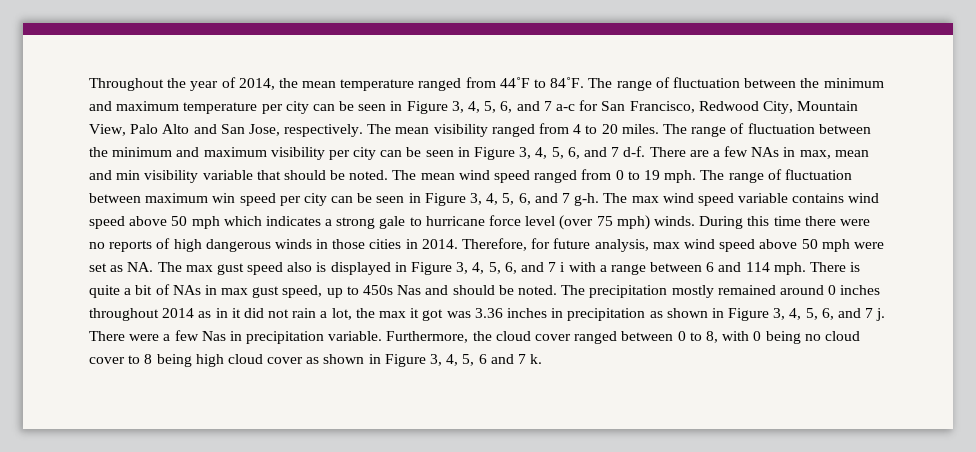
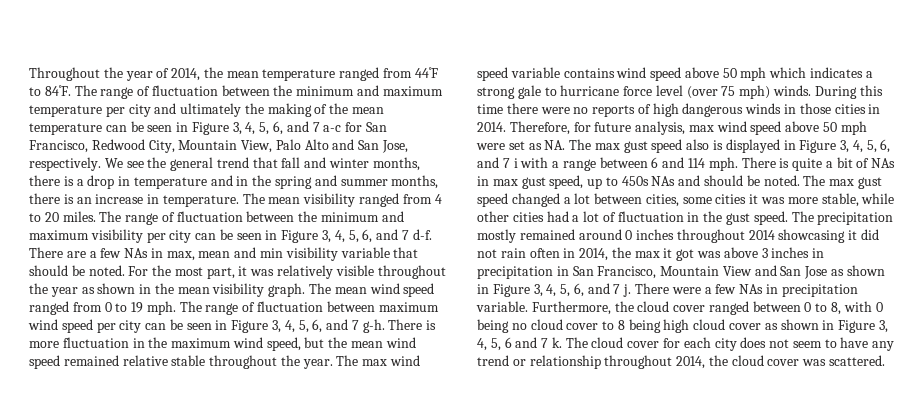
(309, 107) none -> [154,103,385,117] [29,123,102,135] and ultimately the making of the mean temperature
(364, 130) none -> [104,157,420,171] [29,175,439,189] [29,193,239,207] We see the general trend that fall and winter months, there is a drop in temperature and in the spring and summer months, there is an increase in temperature.
(389, 175) none -> [128,265,446,279] [29,283,306,297] For the most part, it was relatively visible throughout the year as shown in the mean visibility graph.
[212,193,236,203] win -> [28,319,58,330] wind
(600, 199) none -> [388,319,437,330] [29,337,416,351] [29,355,333,369] There is more fluctuation in the maximum wind speed, but the mean wind speed remained relative stable throughout the year.
[397,285,422,295] Nas -> [651,176,676,186] NAs
(586, 290) none -> [829,177,882,189] [477,193,895,207] [477,211,814,225] max gust speed changed a lot between cities, some cities it was more stable, while other cities had a lot of fluctuation in the gust speed. The
[198,308,228,318] as in -> [778,229,846,243] showcasing
[320,308,352,320] a lot, -> [529,248,609,261] often in 2014,
[474,308,503,318] 3.36 -> [723,247,768,258] above 3
(646, 314) none -> [556,265,828,279] in San Francisco, Mountain View and San Jose
[201,331,226,341] Nas -> [739,284,764,294] NAs
(543, 359) none -> [565,337,895,351] [477,355,886,369] The cloud cover for each city does not seem to have any trend or relationship throughout 2014, the cloud cover was scattered.

